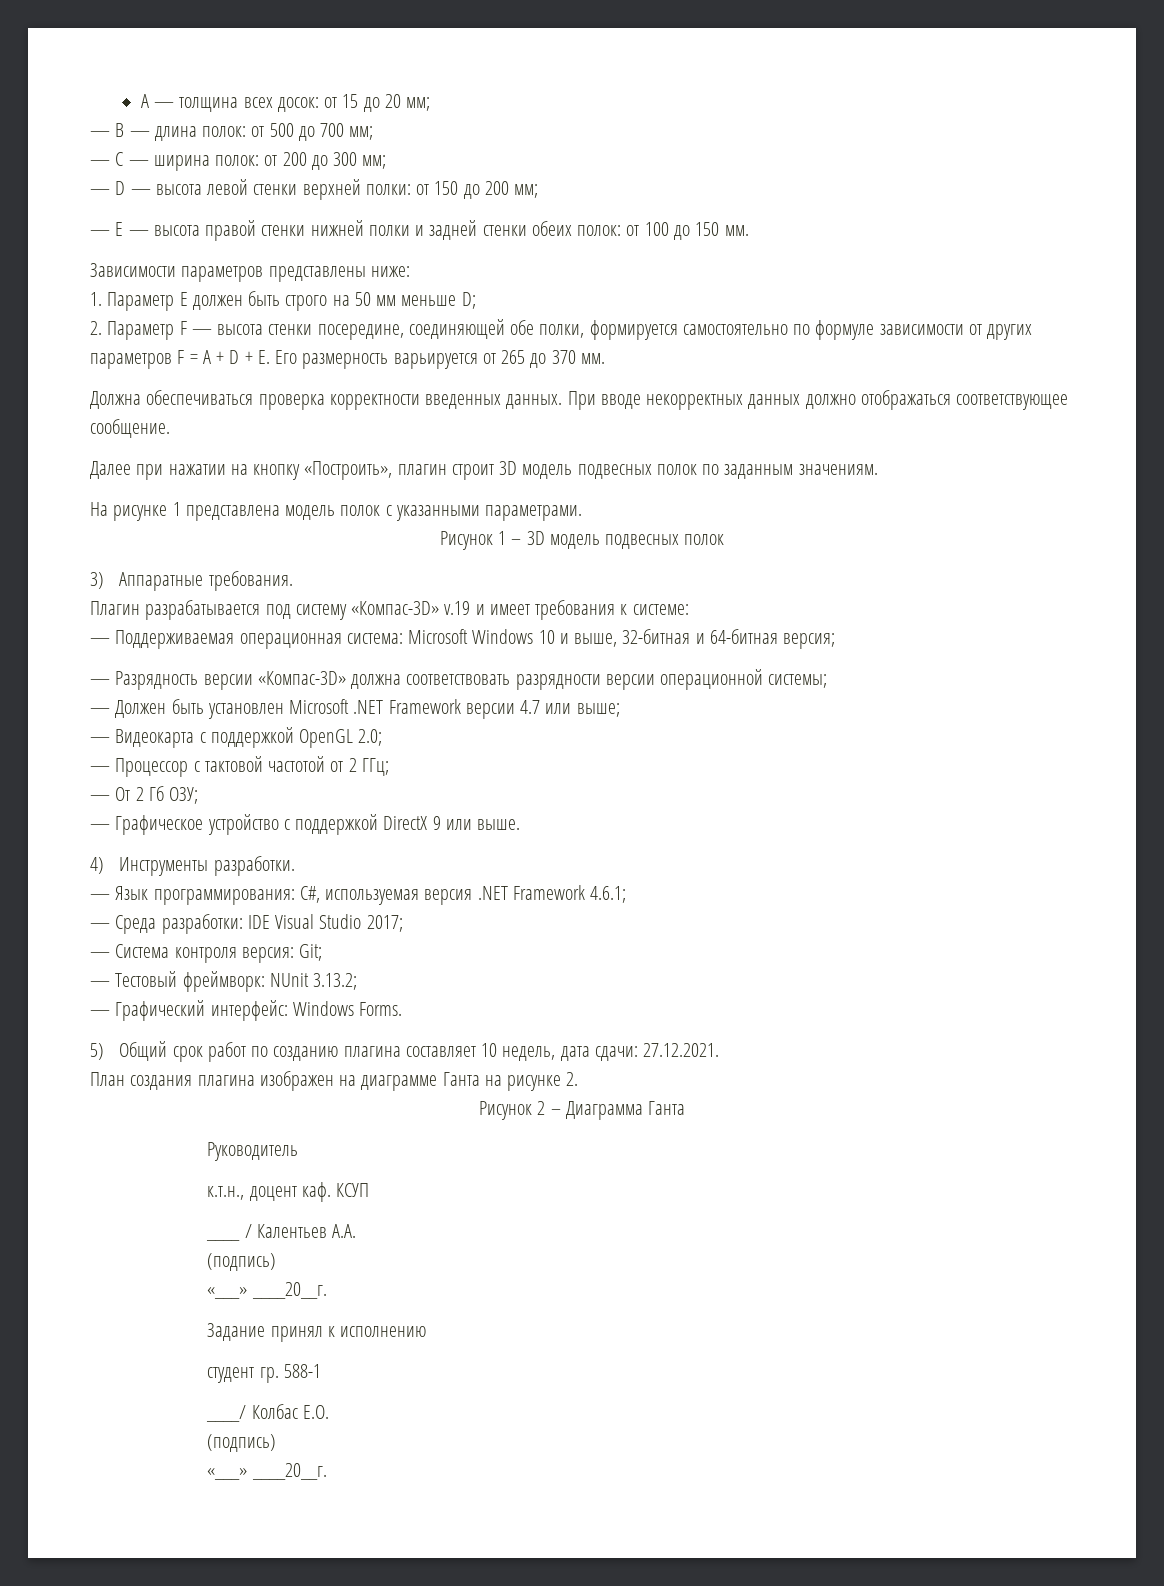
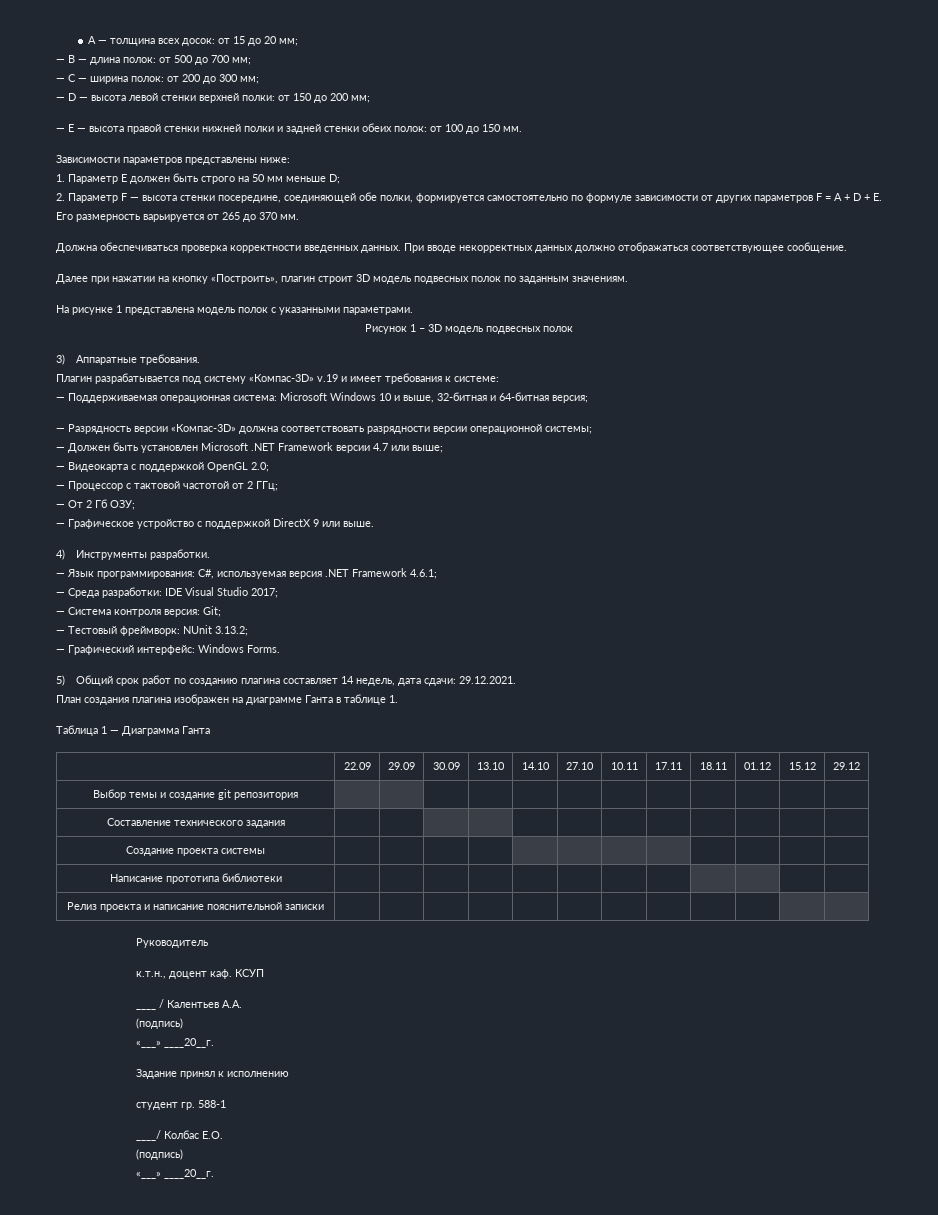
[481,1043,498,1057] 10 -> [340,676,354,684] 14
[643,1043,720,1057] 27.12.2021. -> [458,676,516,684] 29.12.2021.
[484,1072,579,1091] [478,1101,686,1120] на рисунке 2. // Рисунок 2 – Диаграмма Ганта -> [336,694,398,705] [56,725,210,736] [343,762,371,770] [388,762,415,770] [432,762,460,770] [477,762,505,770] [521,762,550,770] [566,762,594,770] [610,762,638,770] [655,762,682,770] [699,762,727,770] [744,762,771,770] [788,762,816,770] [833,762,860,770] [93,789,298,800] [106,818,285,828] [126,846,265,856] [109,873,282,884] [67,902,324,912] в таблице 1. // Таблица 1 — Диаграмма Ганта // | 22.09 | 29.09 | 30.09 | 13.10 | 14.10 | 27.10 | 10.11 | 17.11 | 18.11 | 01.12 | 15.12 | 29.12 // Выбор темы и создание git репозитория | | | | | | | | | | | | // Составление технического задания | | | | | | | | | | | | // Создание проекта системы | | | | | | | | | | | | // Написание прототипа библиотеки | | | | | | | | | | | | // Релиз проекта и написание пояснительной записки | | | | | | | | | | | |

